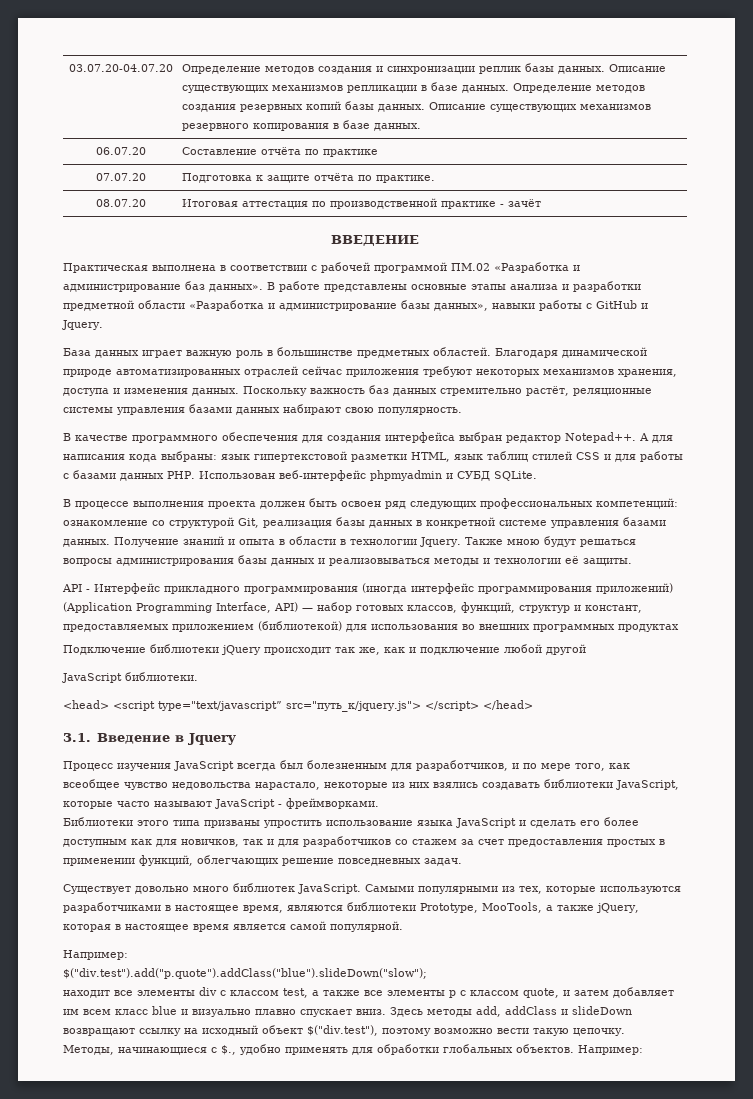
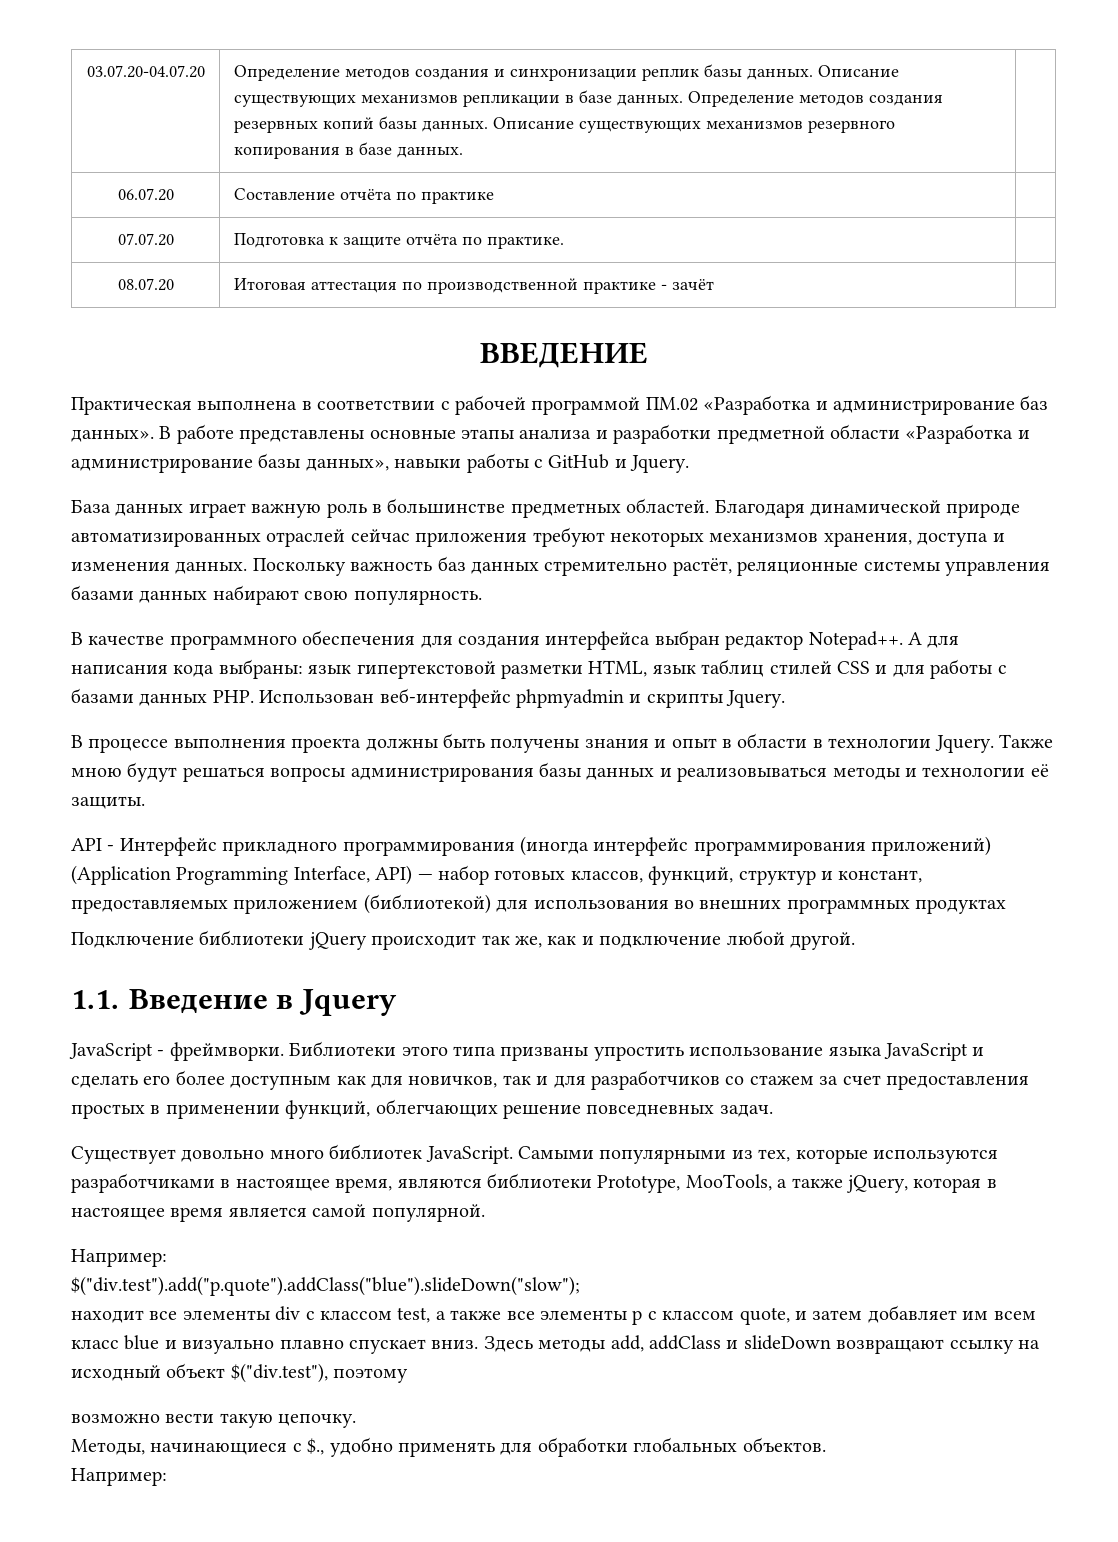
[456,471,537,481] СУБД SQLite. -> [646,690,786,708] скрипты Jquery.
[260,498,678,509] [63,517,666,528] [63,536,275,547] должен быть освоен ряд следующих профессиональных компетенций: ознакомление со структурой Git, реализация базы данных в конкретной системе управления базами данных. Получение знаний и опыта -> [365,733,717,753] должны быть получены знания и опыт
[546,644,586,655] [62,672,198,683] [63,700,533,712] [63,733,236,745] [63,760,630,771] [63,779,679,790] [63,801,212,809] другой // JavaScript библиотеки. // <head> <script type="text/javascript” src="путь_к/jquery.js"> </script> </head> // 3.1. Введение в Jquery // Процесс изучения JavaScript всегда был болезненным для разработчиков, и по мере того, как всеобщее чувство недовольства нарастало, некоторые из них взялись создавать библиотеки JavaScript, которые часто называют -> [789,932,855,950] [71,989,397,1016] другой. // 1.1. Введение в Jquery //
[286,798,379,809] фреймворками. // -> [169,1042,284,1061] фреймворки.
(431, 1032) none -> (409, 1375) //
(574, 1048) none -> (826, 1444) //

